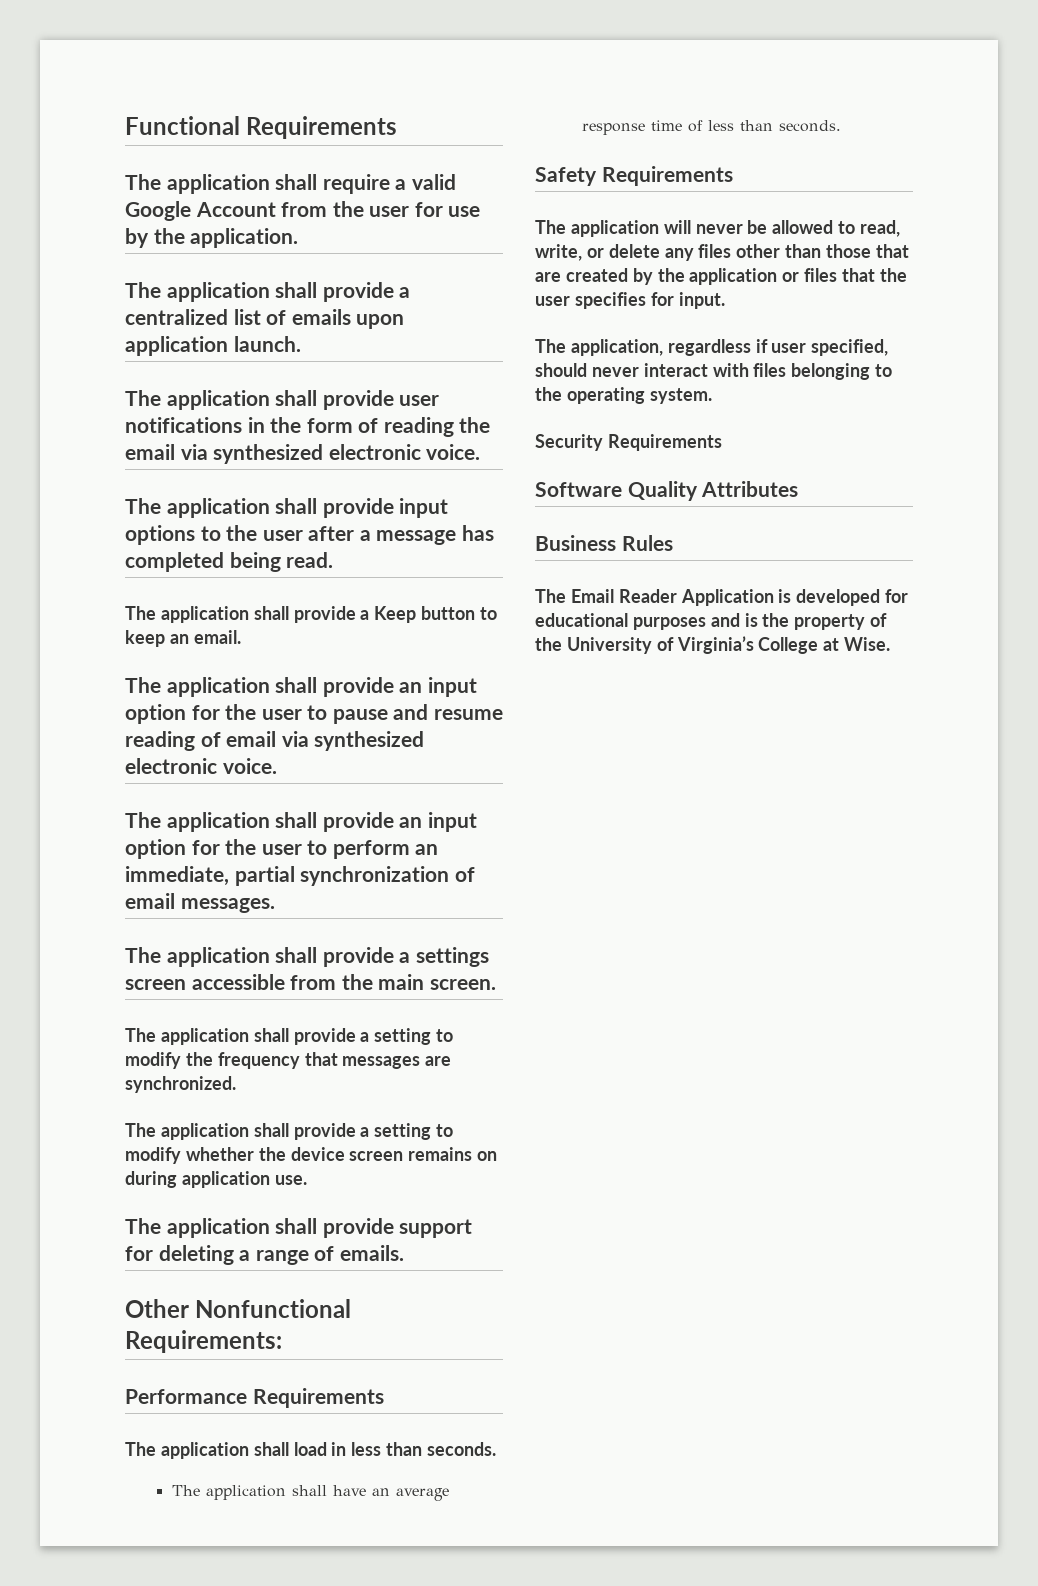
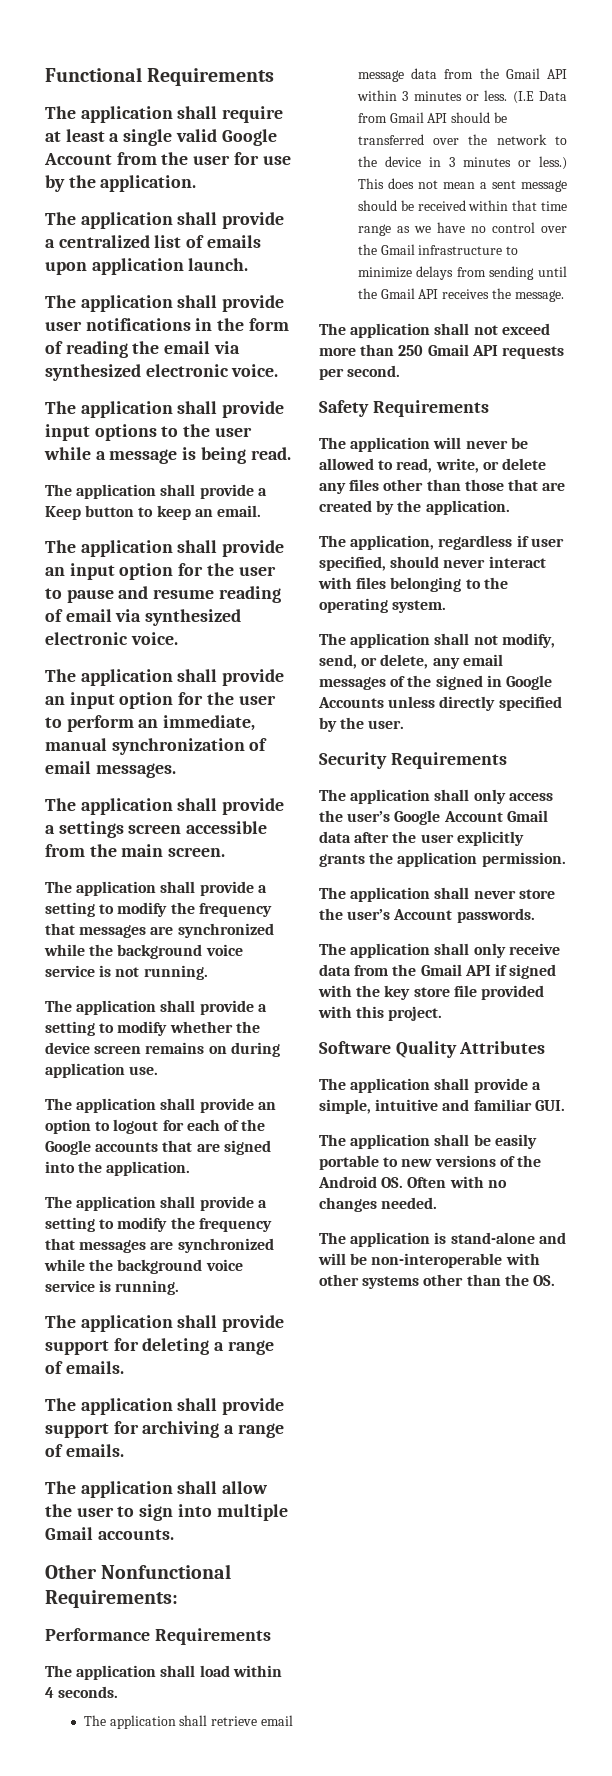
[395,179,407,190] a -> [45,129,173,146] at least a single
[308,526,355,541] after -> [44,447,91,460] while
[461,525,494,541] [125,552,224,572] has completed -> [182,447,197,460] is
[234,866,295,886] partial -> [45,738,107,751] manual
[125,1076,236,1093] synchronized. -> [177,923,274,938] [44,944,243,959] [45,965,208,980] synchronized while the background voice service is not running.
(307, 1180) none -> [45,1098,276,1113] [45,1119,266,1134] [45,1140,271,1155] [45,1161,191,1176] [45,1196,267,1211] [45,1217,272,1232] [45,1238,274,1253] [44,1259,243,1274] [45,1280,180,1295] // The application shall provide an option to logout for each of the Google accounts that are signed into the application. // The application shall provide a setting to modify the frequency that messages are synchronized while the background voice service is running.
(404, 1253) none -> [45,1398,285,1415] [45,1421,284,1438] [45,1444,124,1457] [45,1481,269,1498] [45,1504,288,1521] [45,1527,174,1540] // The application shall provide support for archiving a range of emails. // The application shall allow the user to sign into multiple Gmail accounts.
[331,1442,423,1456] in less than -> [232,1665,282,1677] [45,1687,54,1698] within 4
[332,1485,449,1501] [581,120,841,135] have an average response time of less than seconds. -> [211,1715,293,1726] [357,68,567,82] [356,90,567,104] [357,112,507,123] [357,134,567,145] [357,156,567,170] [357,178,567,192] [357,200,567,211] [357,222,567,236] [357,244,519,255] [357,266,567,280] [357,288,564,302] [319,323,550,338] [319,344,564,359] [319,365,401,380] retrieve email message data from the Gmail API within 3 minutes or less. (I.E Data from Gmail API should be transferred over the network to the device in 3 minutes or less.) This does not mean a sent message should be received within that time range as we have no control over the Gmail infrastructure to minimize delays from sending until the Gmail API receives the message. // The application shall not exceed more than 250 Gmail API requests per second.
[689,268,907,285] [535,292,725,309] application or files that the user specifies for input. -> [425,500,510,515] application.
[535,434,722,451] [535,481,799,501] [535,535,673,551] [535,589,909,606] [535,613,888,630] [535,636,891,654] Security Requirements // Software Quality Attributes // Business Rules // The Email Reader Application is developed for educational purposes and is the property of the University of Virginia’s College at Wise. -> [319,633,555,648] [319,654,503,669] [319,675,552,690] [318,696,562,711] [319,717,405,732] [319,752,507,769] [319,789,553,804] [319,810,548,825] [319,831,524,846] [319,852,566,867] [319,887,555,902] [319,908,535,923] [319,943,560,958] [319,964,557,979] [318,985,544,1000] [318,1006,443,1021] [319,1041,546,1058] [319,1078,541,1093] [319,1099,565,1114] [319,1134,537,1149] [319,1155,541,1170] [318,1176,507,1188] [319,1197,438,1212] [319,1232,566,1247] [318,1253,540,1268] [319,1274,555,1289] The application shall not modify, send, or delete, any email messages of the signed in Google Accounts unless directly specified by the user. // Security Requirements // The application shall only access the user’s Google Account Gmail data after the user explicitly grants the application permission. // The application shall never store the user’s Account passwords. // The application shall only receive data from the Gmail API if signed with the key store file provided with this project. // Software Quality Attributes // The application shall provide a simple, intuitive and familiar GUI. // The application shall be easily portable to new versions of the Android OS. Often with no changes needed. // The application is stand-alone and will be non-interoperable with other systems other than the OS.

